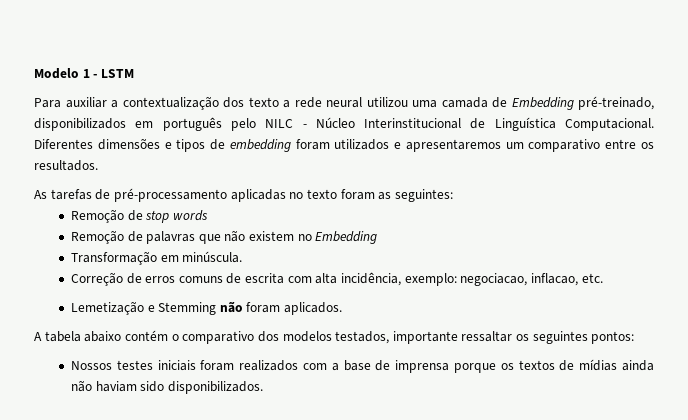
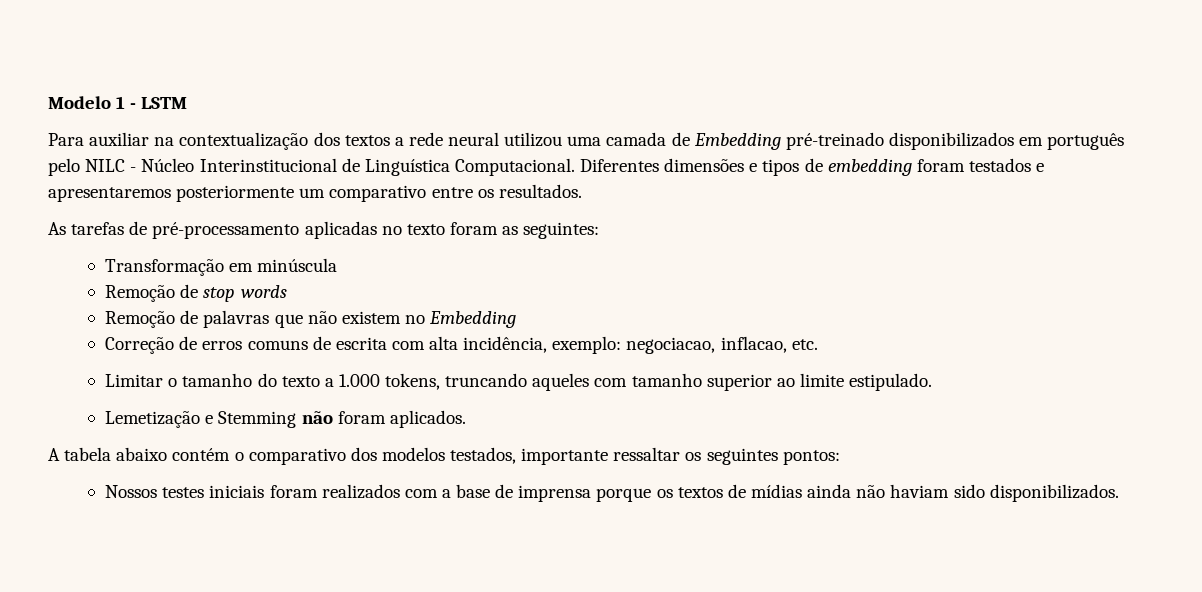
[111,100,118,108] a -> [154,137,175,146] na
[248,97,279,107] texto -> [344,135,390,146] textos
[578,96,654,110] pré-treinado, -> [785,132,884,150] pré-treinado
[334,139,390,150] utilizados -> [968,158,1031,172] testados
(501, 145) none -> [176,185,295,202] posteriormente
(453, 195) none -> [105,258,338,276] // Transformação em minúscula
[70,251,243,265] // Transformação em minúscula. -> (517, 319) none
(603, 278) none -> [105,373,933,391] // Limitar o tamanho do texto a 1.000 tokens, truncando aqueles com tamanho superior ao limite estipulado.

